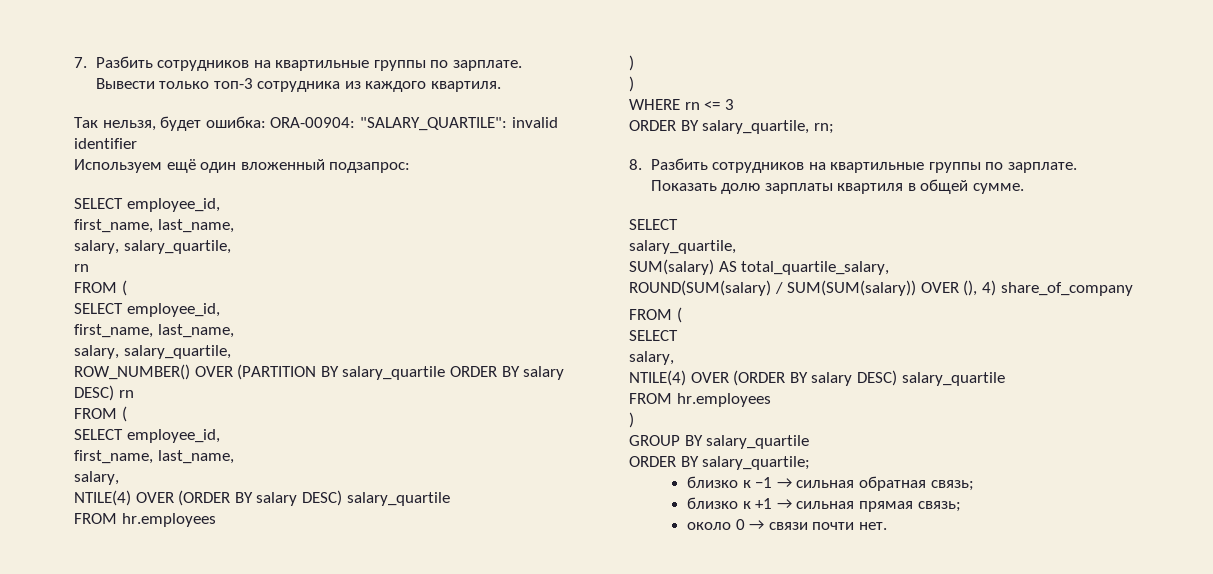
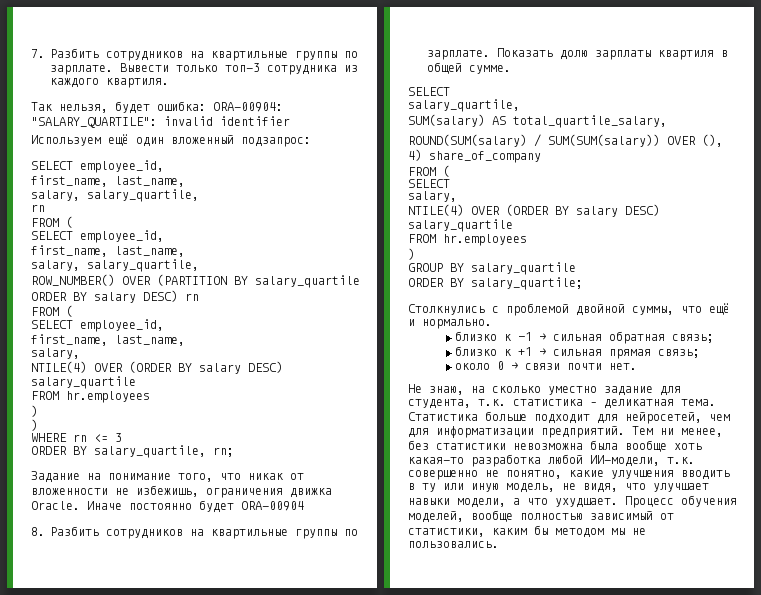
(834, 128) none -> [31,471,304,483] [31,485,332,498] [31,500,304,513] // Задание на понимание того, что никак от вложенности не избежишь, ограничения движка Oracle. Иначе постоянно будет ORA-00904
(811, 463) none -> [408,303,730,316] [408,319,492,329] // Столкнулись с проблемой двойной суммы, что ещё и нормально.
(887, 526) none -> [408,384,681,396] [408,399,716,409] [408,411,730,424] [408,426,723,438] [408,440,702,452] [408,454,695,467] [408,470,730,480] [408,483,709,493] [408,495,737,508] [408,510,674,523] [408,525,646,538] [408,541,499,548] // Не знаю, на сколько уместно задание для студента, т.к. статистика – деликатная тема. Статистика больше подходит для нейросетей, чем для информатизации предприятий. Тем ни менее, без статистики невозможна была вообще хоть какая-то разработка любой ИИ-модели, т.к. совершенно не понятно, какие улучшения вводить в ту или иную модель, не видя, что улучшает навыки модели, а что ухудшает. Процесс обучения моделей, вообще полностью зависимый от статистики, каким бы методом мы не пользовались.

